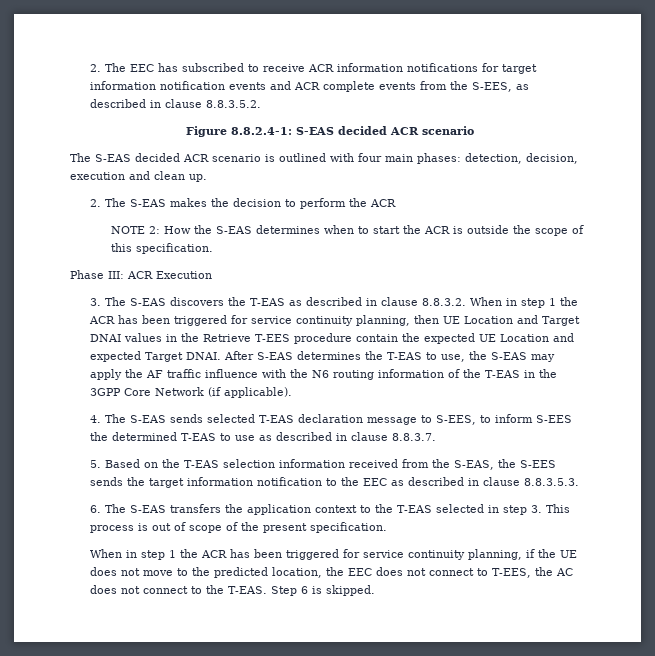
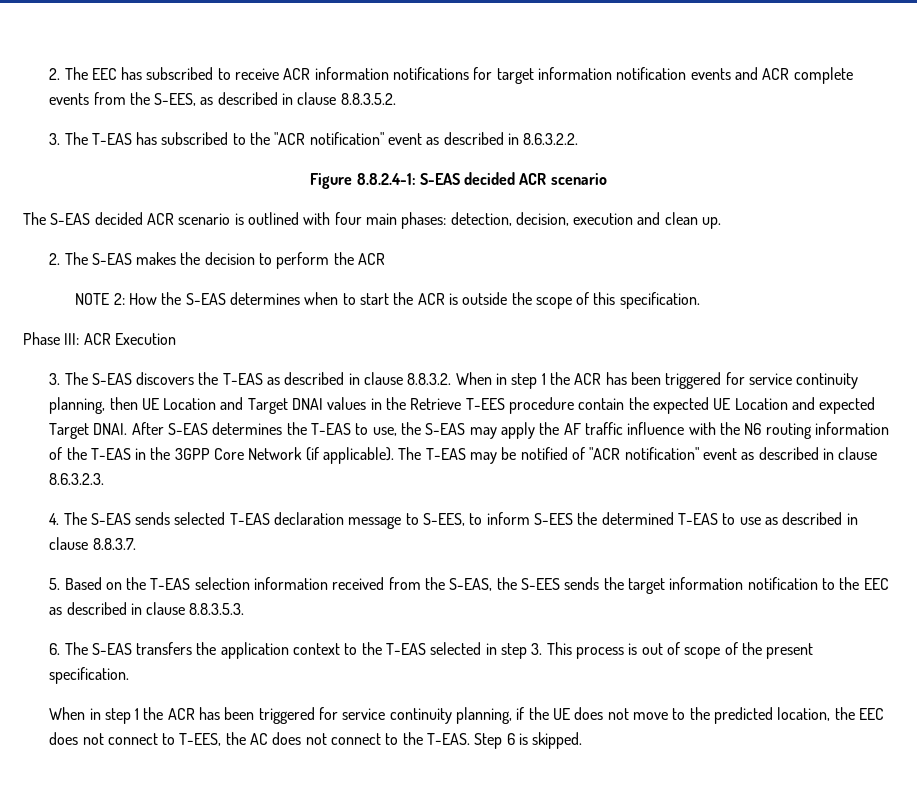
(262, 104) none -> [49,132,579,145] // 3. The T-EAS has subscribed to the "ACR notification" event as described in 8.6.3.2.2.
(293, 392) none -> [398,447,878,464] [49,473,105,485] The T-EAS may be notified of "ACR notification" event as described in clause 8.6.3.2.3.

